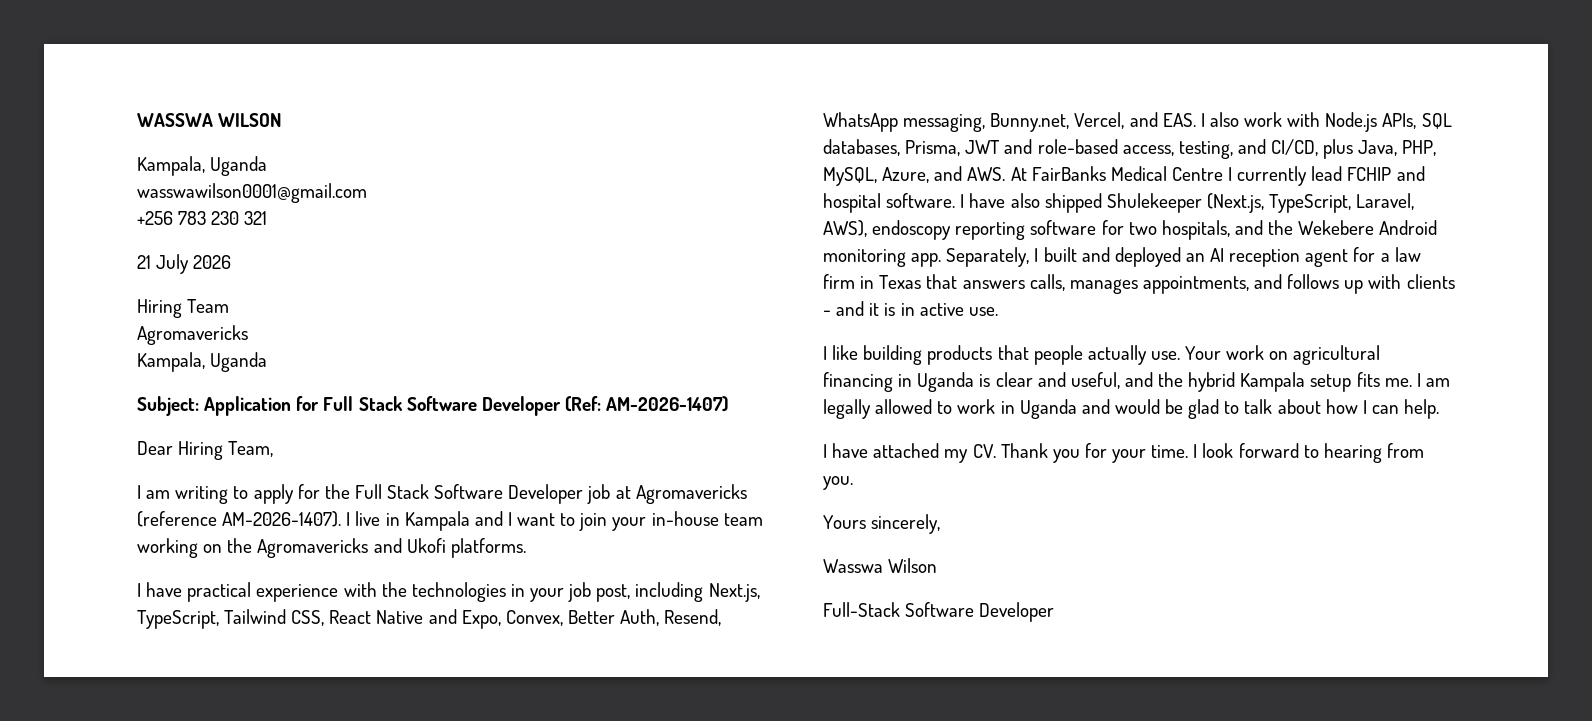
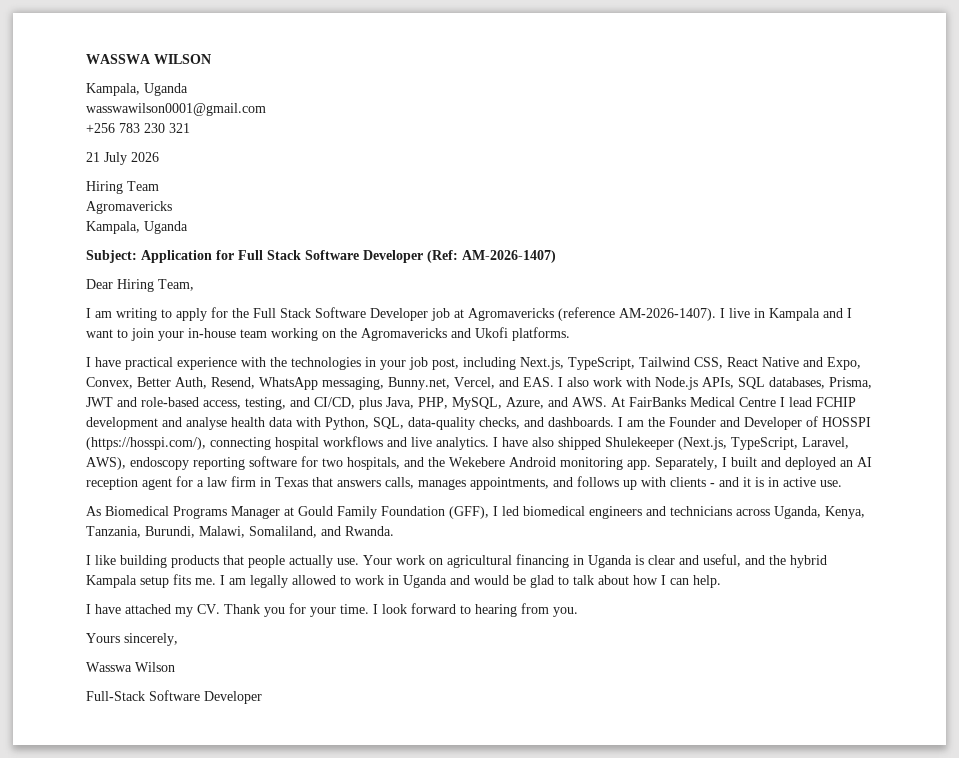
[1237,166,1308,186] currently -> (785, 402) none
[1396,166,1425,181] [823,193,956,213] and hospital software. -> [86,416,871,430] [86,436,489,450] development and analyse health data with Python, SQL, data-quality checks, and dashboards. I am the Founder and Developer of HOSSPI (https://hosspi.com/), connecting hospital workflows and live analytics.
(998, 311) none -> [86,506,865,519] [86,526,394,538] // As Biomedical Programs Manager at Gould Family Foundation (GFF), I led biomedical engineers and technicians across Uganda, Kenya, Tanzania, Burundi, Malawi, Somaliland, and Rwanda.

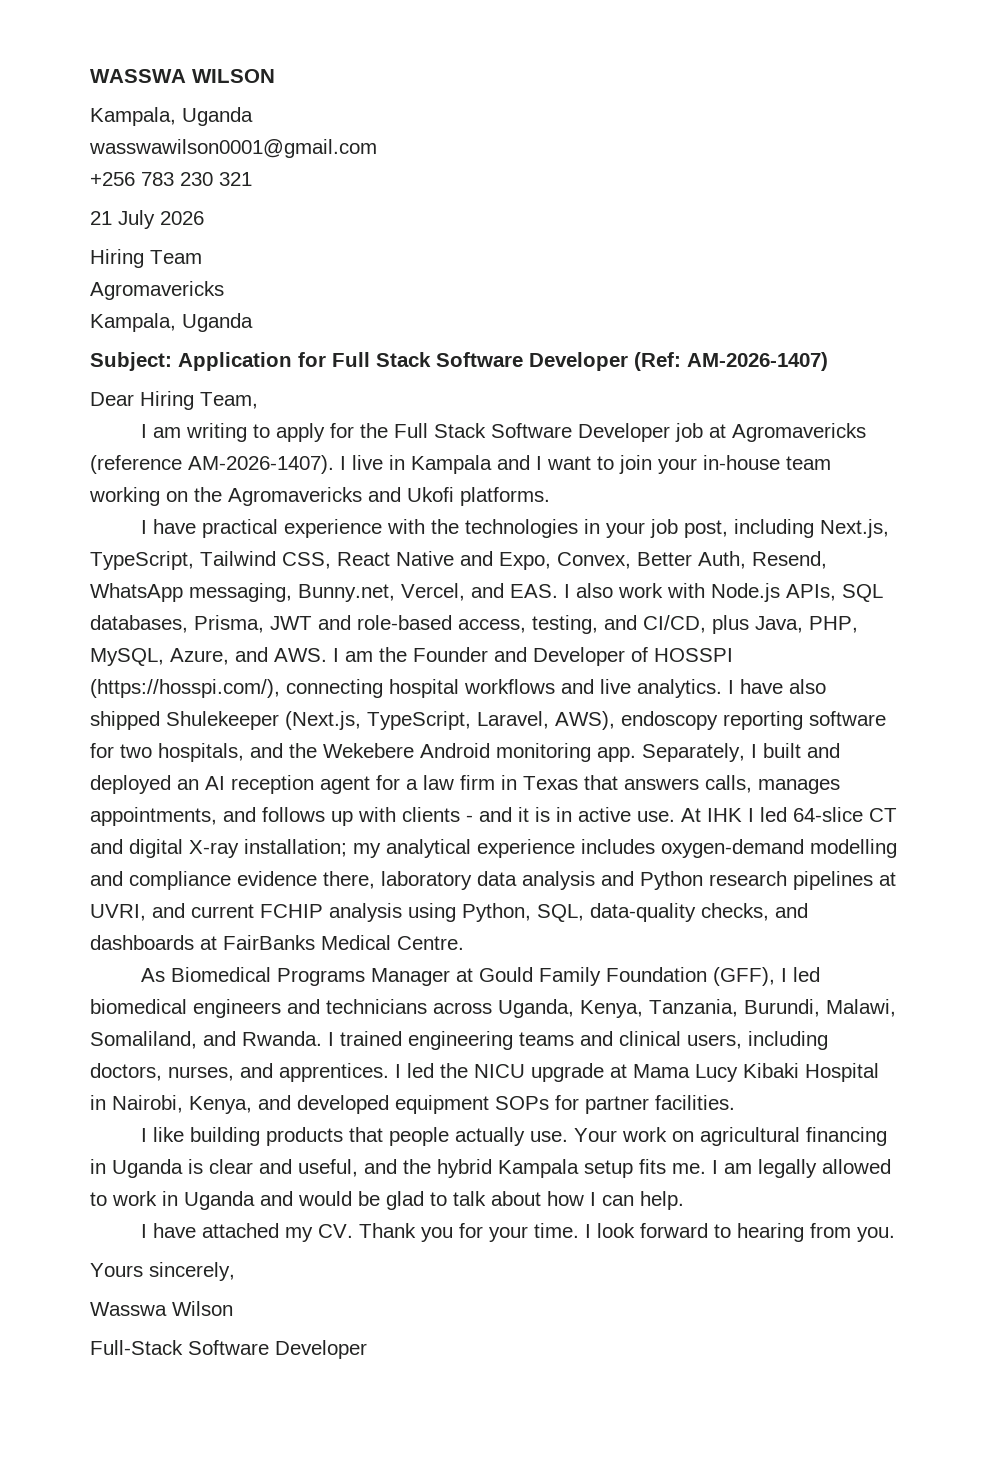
[611,397,856,407] [86,417,614,430] At FairBanks Medical Centre I lead FCHIP development and analyse health data with Python, SQL, data-quality checks, and dashboards. -> (327, 655) none
(842, 483) none -> [681,807,897,822] [90,839,897,858] [90,871,896,890] [90,903,808,922] [90,935,464,950] At IHK I led 64-slice CT and digital X-ray installation; my analytical experience includes oxygen-demand modelling and compliance evidence there, laboratory data analysis and Python research pipelines at UVRI, and current FCHIP analysis using Python, SQL, data-quality checks, and dashboards at FairBanks Medical Centre.
(394, 531) none -> [328,1031,828,1050] [90,1063,879,1082] [90,1095,735,1114] I trained engineering teams and clinical users, including doctors, nurses, and apprentices. I led the NICU upgrade at Mama Lucy Kibaki Hospital in Nairobi, Kenya, and developed equipment SOPs for partner facilities.

